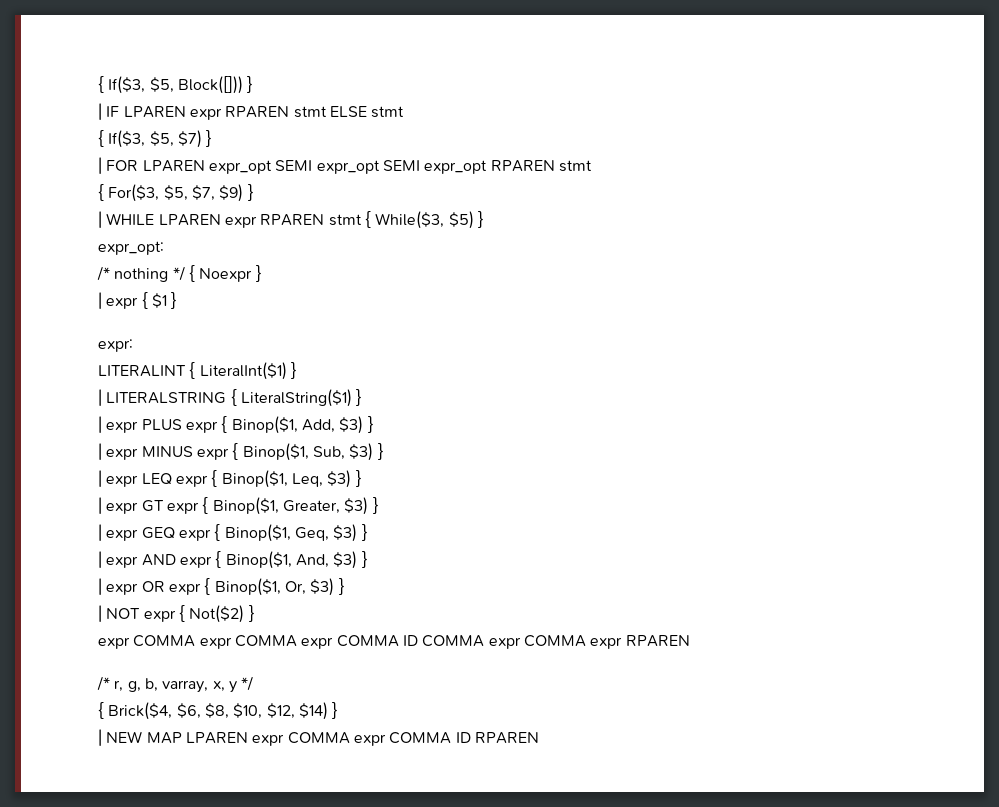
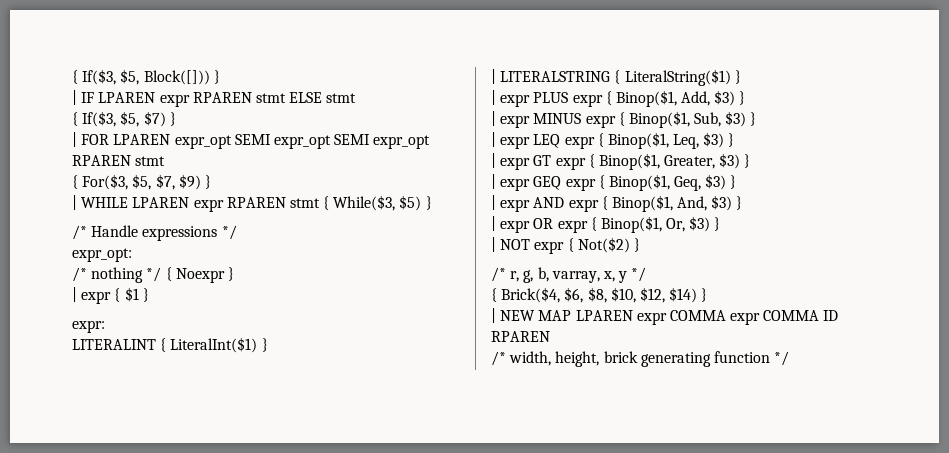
(484, 219) none -> [72,225,237,241] // /* Handle expressions */
[98,635,690,649] // expr COMMA expr COMMA expr COMMA ID COMMA expr COMMA expr RPAREN -> (640, 245) none
(539, 738) none -> [491,351,790,367] // /* width, height, brick generating function */

